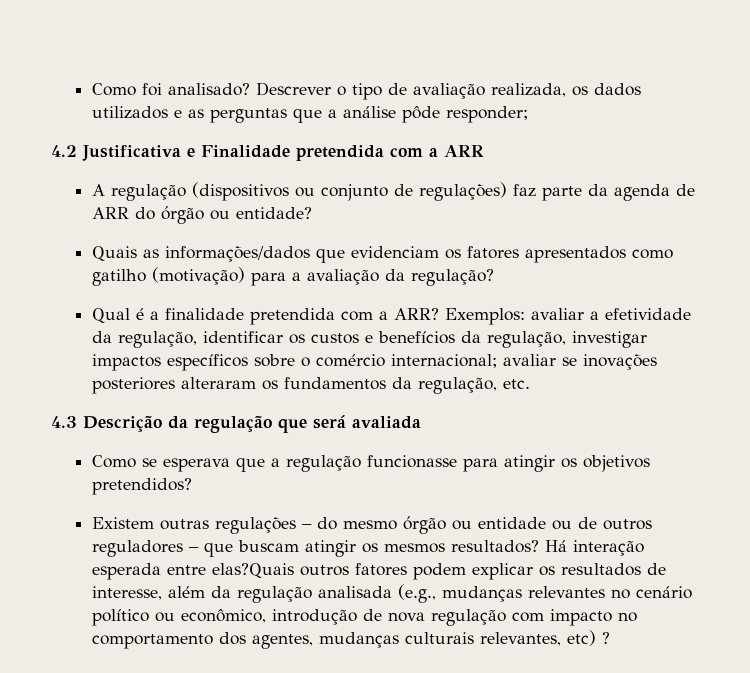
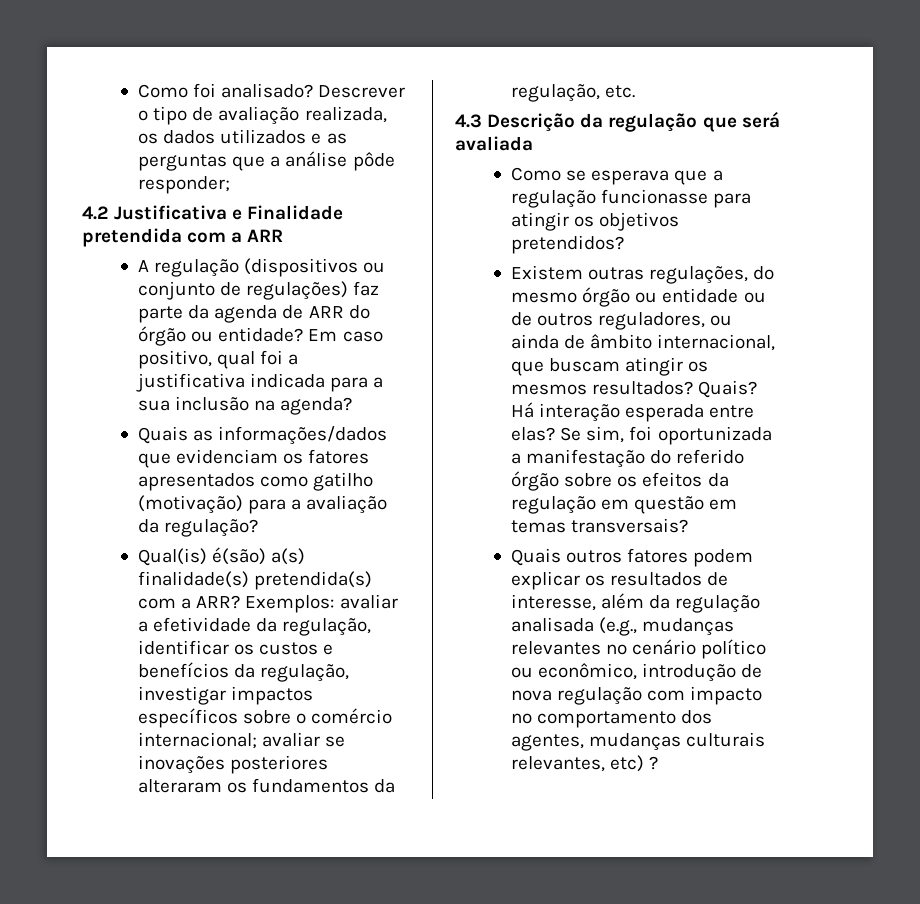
(312, 213) none -> [308,329,383,342] [137,350,299,369] [135,373,384,392] [137,396,353,415] Em caso positivo, qual foi a justificativa indicada para a sua inclusão na agenda?
[91,308,335,325] Qual é a finalidade pretendida -> [137,547,306,566] [137,571,373,590] Qual(is) é(são) a(s) finalidade(s) pretendida(s)
[214,517,312,534] regulações – -> [649,266,749,284] regulações,
[91,540,199,557] reguladores – -> [598,312,733,330] [510,334,776,351] reguladores, ou ainda de âmbito internacional,
(539, 546) none -> [698,380,758,398] Quais?
[211,563,294,578] elas?Quais -> [510,426,772,445] [510,449,745,468] [510,471,729,491] [510,496,738,514] [510,518,689,533] [510,548,561,566] elas? Se sim, foi oportunizada a manifestação do referido órgão sobre os efeitos da regulação em questão em temas transversais? // Quais

